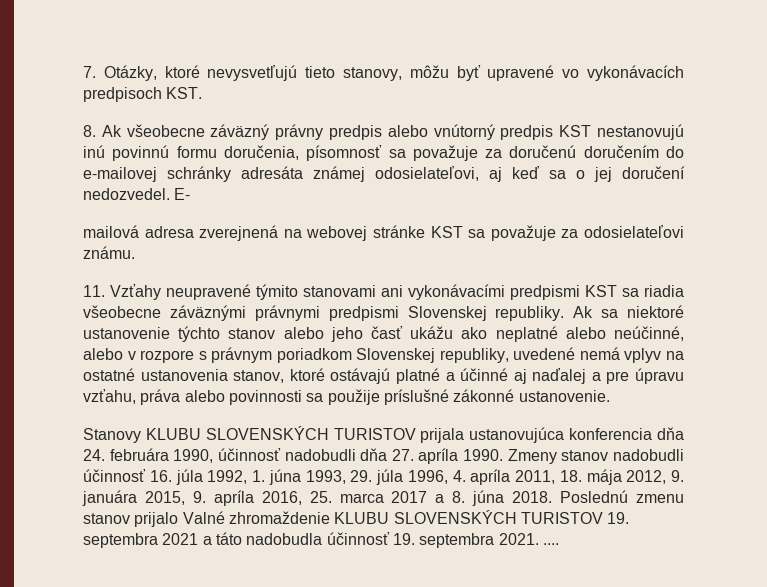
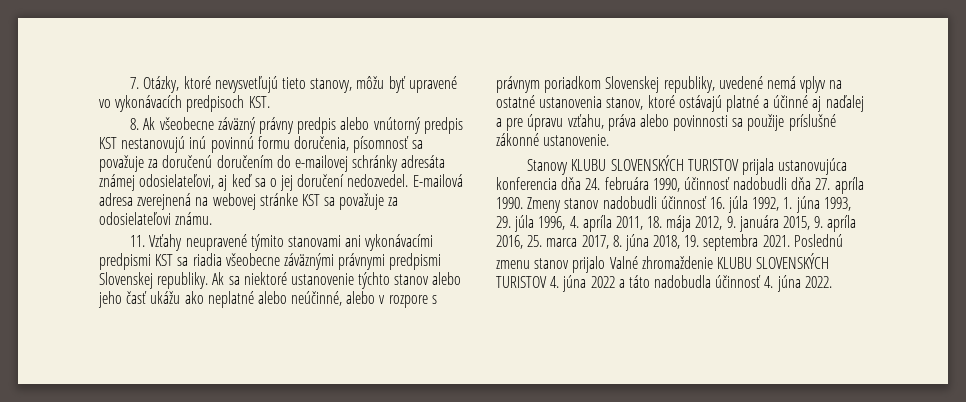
[174,188,191,200] [83,225,139,238] E- // mailová -> [412,174,463,187] E-mailová
[391,490,553,506] 2017 a 8. júna 2018. -> [581,234,790,251] 2017, 8. júna 2018, 19. septembra 2021.
[607,512,630,524] [83,533,199,548] 19. septembra 2021 -> [550,275,615,292] 4. júna 2022
[392,533,559,548] 19. septembra 2021. .... -> [764,275,832,292] 4. júna 2022.

